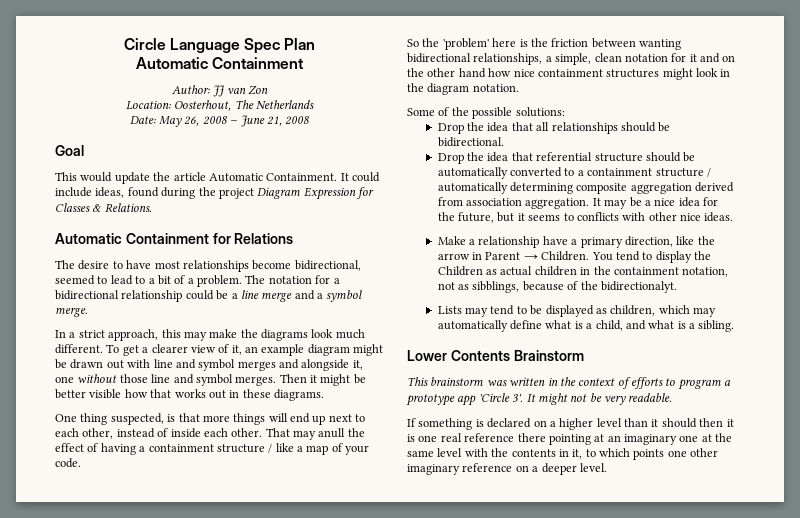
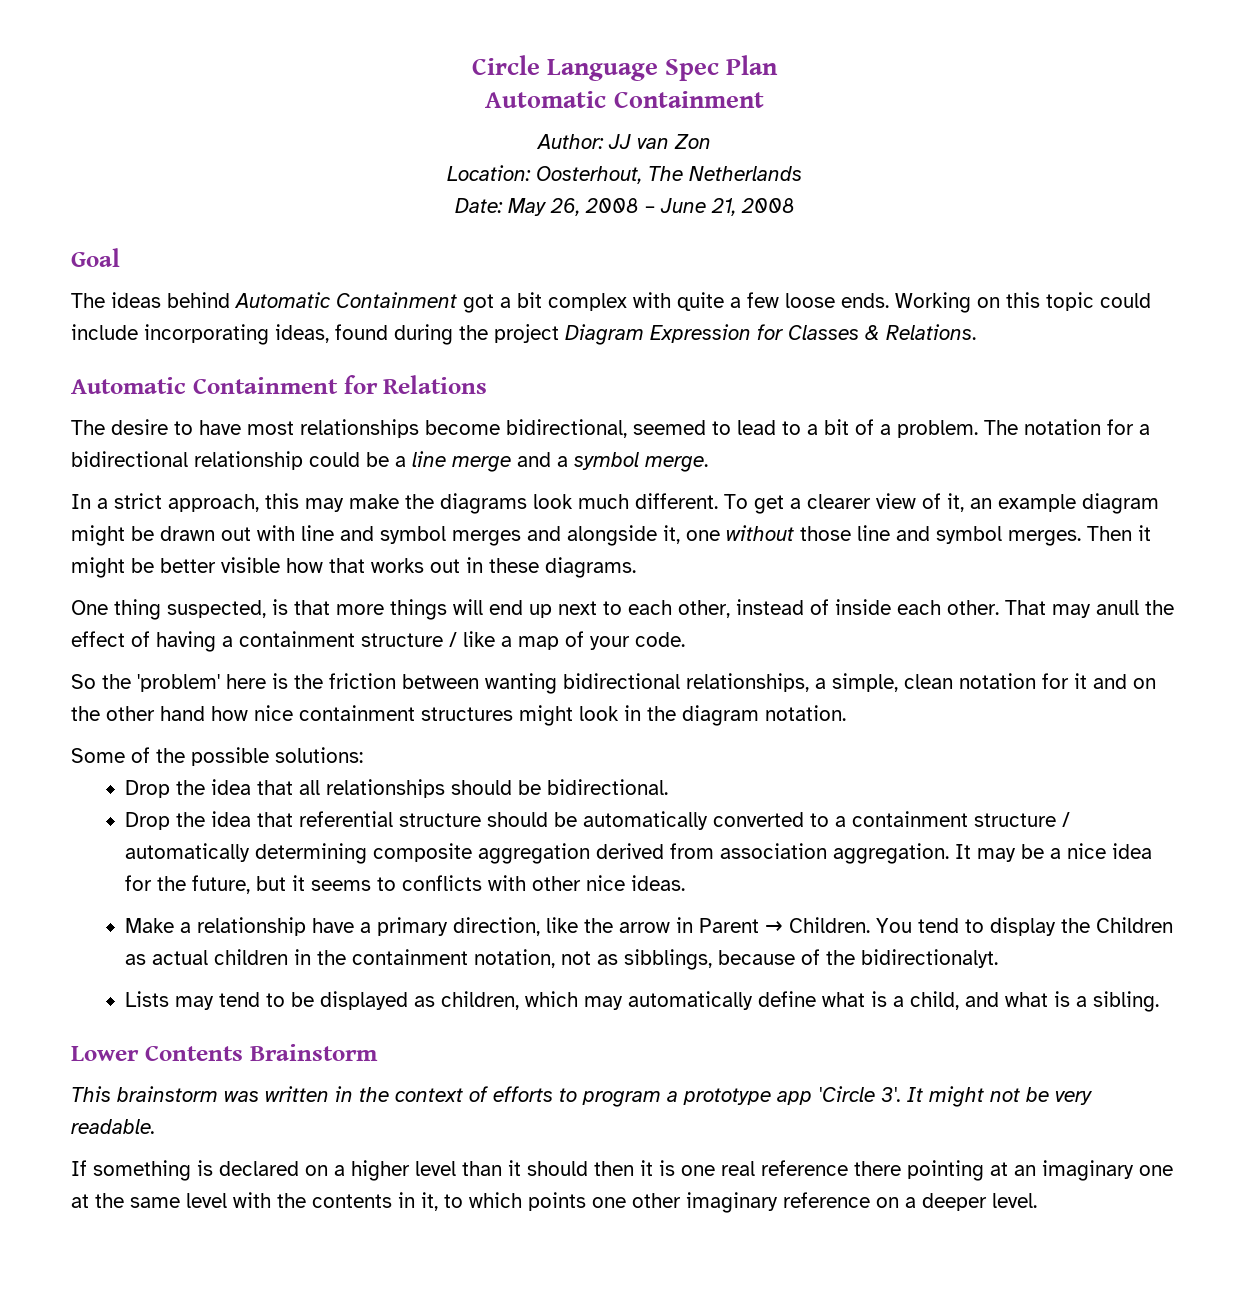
[55,172,349,184] This would update the article Automatic Containment. It -> [71,292,1094,313] The ideas behind Automatic Containment got a bit complex with quite a few loose ends. Working on this topic
(92, 192) none -> [144,324,269,345] incorporating

